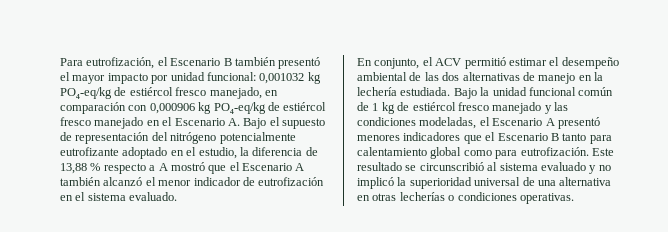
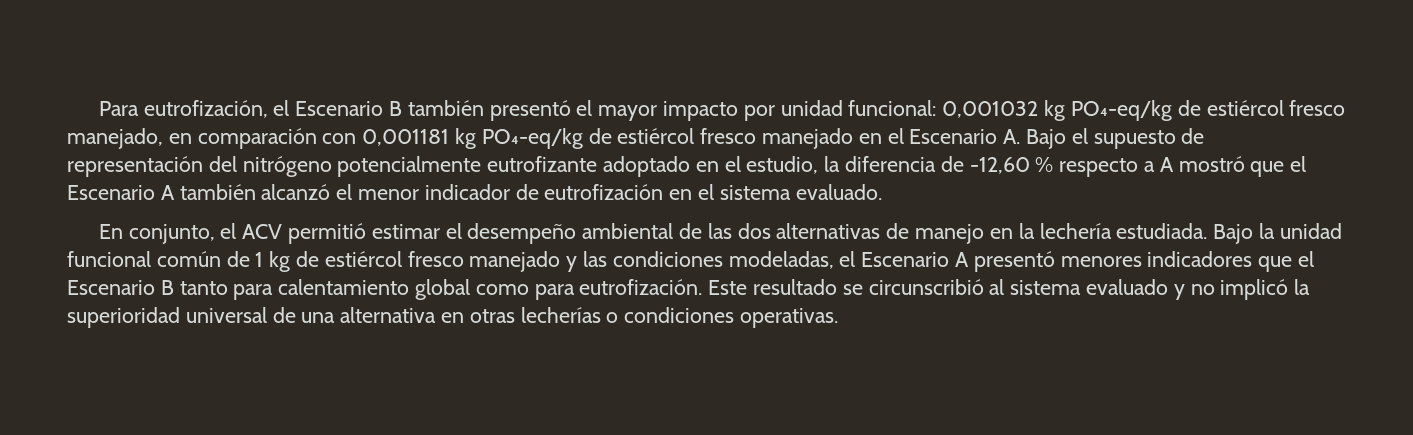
[149,103,195,114] 0,000906 -> [362,129,450,146] 0,001181
[60,163,87,174] 13,88 -> [969,157,1030,174] -12,60

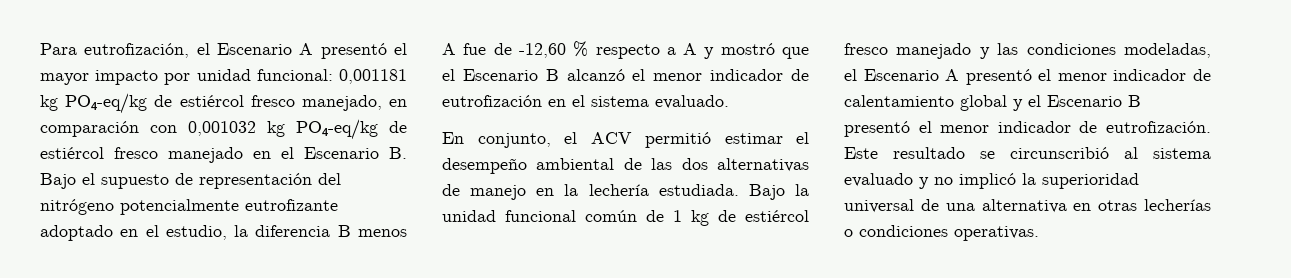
[389,100,484,116] B también -> [299,43,314,55] A
[942,101,1039,118] 0,001032 -> [338,69,407,84] 0,001181
[362,129,450,146] 0,001181 -> [188,121,256,136] 0,001032
[1003,129,1021,144] A. -> [389,147,407,159] B.
(937, 164) none -> [337,225,407,237] [442,43,487,55] B menos A fue
(1174, 164) none -> [704,47,715,59] y
[160,184,256,200] A también -> [545,69,559,81] B
[1060,251,1315,272] [67,279,575,300] menores indicadores que el Escenario B tanto para calentamiento global como para -> [1038,69,1211,81] [844,95,1141,111] [844,121,1098,137] el menor indicador de calentamiento global y el Escenario B presentó el menor indicador de

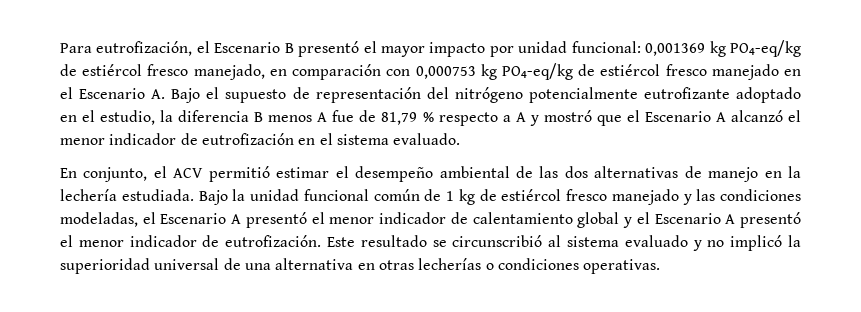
[299,43,314,55] A -> [284,43,294,53] B
[338,69,407,84] 0,001181 -> [645,43,706,56] 0,001369
[188,121,256,136] 0,001032 -> [415,66,476,79] 0,000753
[389,147,407,159] B. -> [151,89,166,99] A.
[518,43,566,58] -12,60 -> [381,112,418,125] 81,79
[545,69,559,81] B -> [715,112,726,122] A
[1128,95,1141,107] B -> [725,214,736,224] A

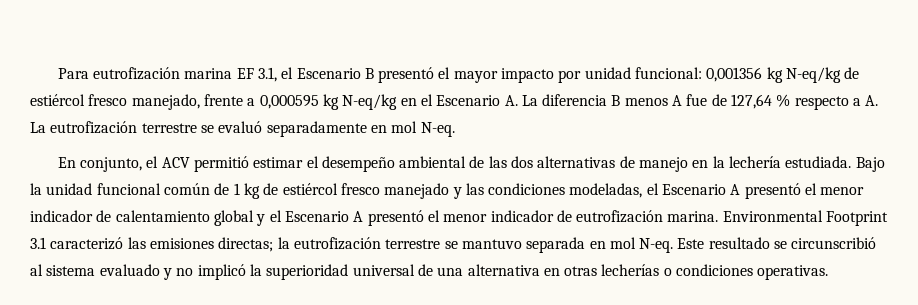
[96,41,193,56] eutrofización, -> [92,67,277,82] eutrofización marina EF 3.1,
[645,40,802,57] 0,001369 kg PO₄-eq/kg -> [706,67,842,83] 0,001356 kg N-eq/kg
[269,63,801,80] [60,87,801,103] [60,110,174,125] en comparación con 0,000753 kg PO₄-eq/kg de estiércol fresco manejado en el Escenario A. Bajo el supuesto de representación del nitrógeno potencialmente eutrofizante adoptado en el estudio, la -> [203,94,538,110] frente a 0,000595 kg N-eq/kg en el Escenario A. La
[381,112,418,125] 81,79 -> [731,94,773,109] 127,64
[515,110,801,126] [60,133,461,145] A y mostró que el Escenario A alcanzó el menor indicador de eutrofización en el sistema evaluado. -> [865,95,879,106] [30,121,455,137] A. La eutrofización terrestre se evaluó separadamente en mol N-eq.
[225,235,322,247] eutrofización. -> [576,210,889,226] [30,237,674,253] eutrofización marina. Environmental Footprint 3.1 caracterizó las emisiones directas; la eutrofización terrestre se mantuvo separada en mol N-eq.

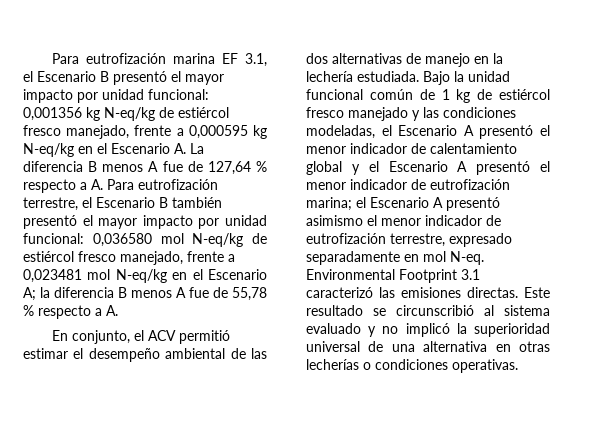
[30,121,455,137] La eutrofización terrestre se evaluó separadamente en mol N-eq. -> [107,179,218,190] [23,197,222,211] [23,215,267,229] [23,233,267,247] [23,251,235,265] [23,269,267,283] [23,287,267,301] [23,305,118,319] Para eutrofización terrestre, el Escenario B también presentó el mayor impacto por unidad funcional: 0,036580 mol N-eq/kg de estiércol fresco manejado, frente a 0,023481 mol N-eq/kg en el Escenario A; la diferencia B menos A fue de 55,78 % respecto a A.
[667,211,719,222] marina. -> [306,197,500,211] [306,215,501,226] [306,233,512,247] [306,251,484,265] marina; el Escenario A presentó asimismo el menor indicador de eutrofización terrestre, expresado separadamente en mol N-eq.
[218,237,674,253] directas; la eutrofización terrestre se mantuvo separada en mol N-eq. -> [467,287,518,298] directas.

